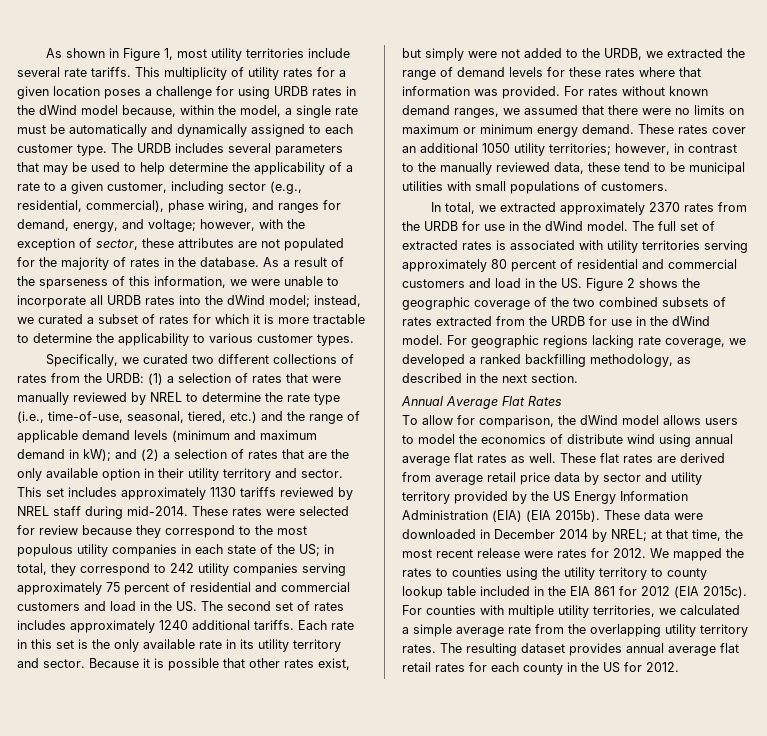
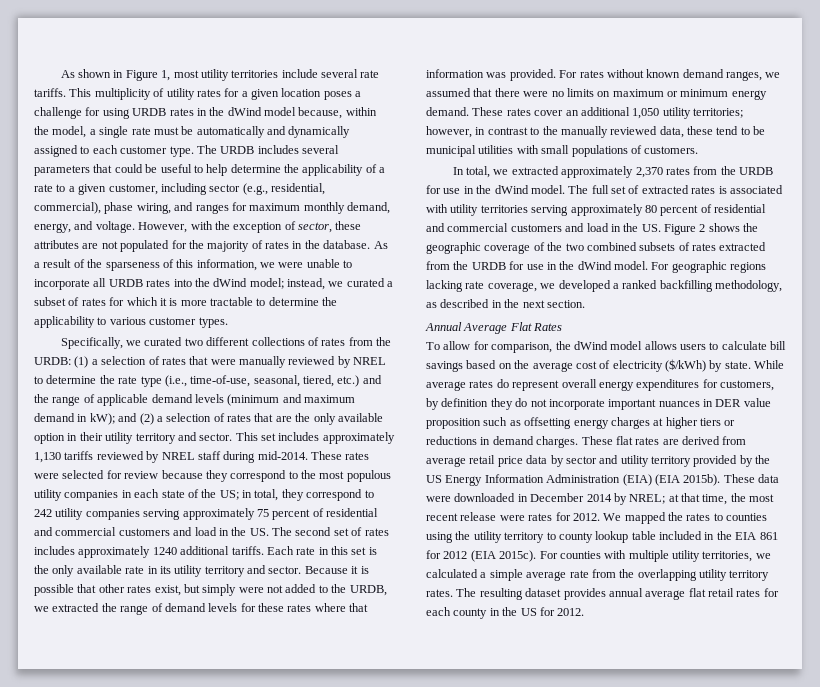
[43,162,120,175] may be used -> [114,164,192,173] could be useful
(341, 205) none -> [249,202,345,214] maximum monthly
[148,219,255,232] voltage; however, -> [95,221,188,233] voltage. However,
[210,487,236,497] 1130 -> [34,452,61,463] 1,130
[482,143,510,153] 1050 -> [632,108,660,119] 1,050
[648,202,680,212] 2370 -> [635,167,663,178] 2,370
[418,434,733,447] [402,453,556,466] model the economics of distribute wind using annual average flat rates as well. -> [721,341,787,350] [426,359,785,372] [426,379,774,391] [426,398,771,410] [426,417,736,429] [426,436,579,448] calculate bill savings based on the average cost of electricity ($/kWh) by state. While average rates do represent overall energy expenditures for customers, by definition they do not incorporate important nuances in DER value proposition such as offsetting energy charges at higher tiers or reductions in demand charges.

